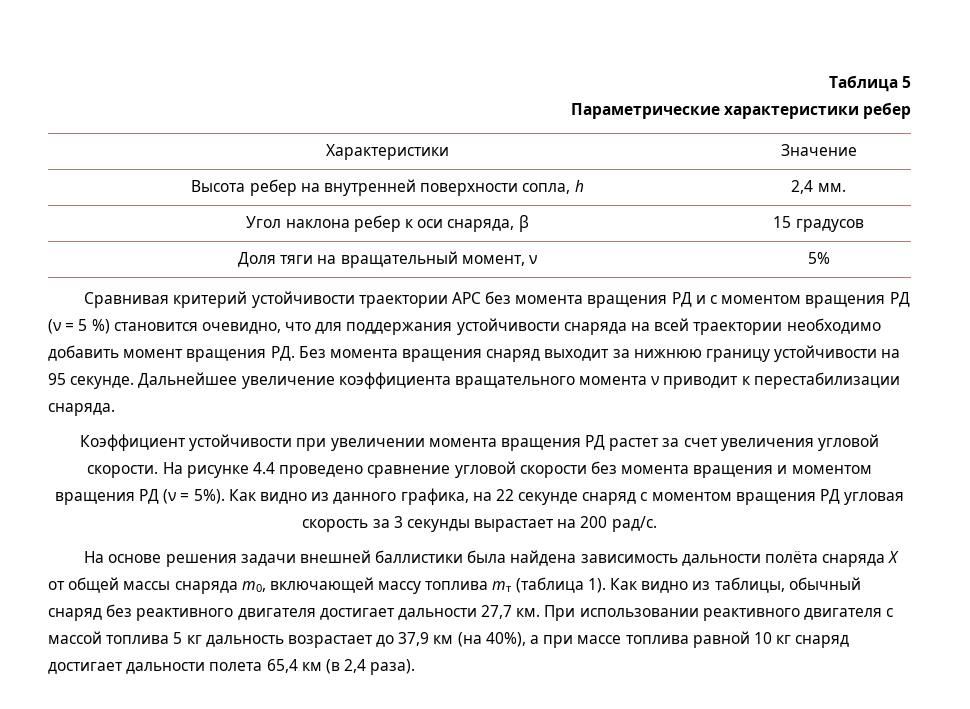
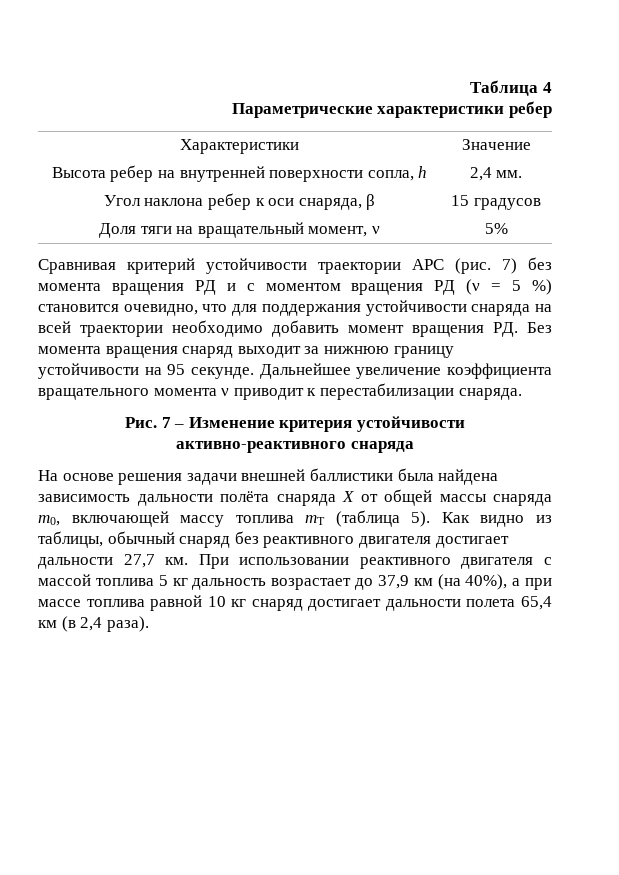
[902,76,911,88] 5 -> [543,82,552,93] 4
(481, 298) none -> [455,258,517,274] (рис. 7)
[79,434,880,451] [87,461,872,478] [54,488,905,505] [302,516,657,532] Коэффициент устойчивости при увеличении момента вращения РД растет за счет увеличения угловой скорости. На рисунке 4.4 проведено сравнение угловой скорости без момента вращения и моментом вращения РД (ν = 5%). Как видно из данного графика, на 22 секунде снаряд с моментом вращения РД угловая скорость за 3 секунды вырастает на 200 рад/с. -> [125,416,465,432] [176,441,414,453] Рис. 7 – Изменение критерия устойчивости активно-реактивного снаряда
[492,577,606,593] mт (таблица 1). -> [305,510,431,527] mТ (таблица 5).

